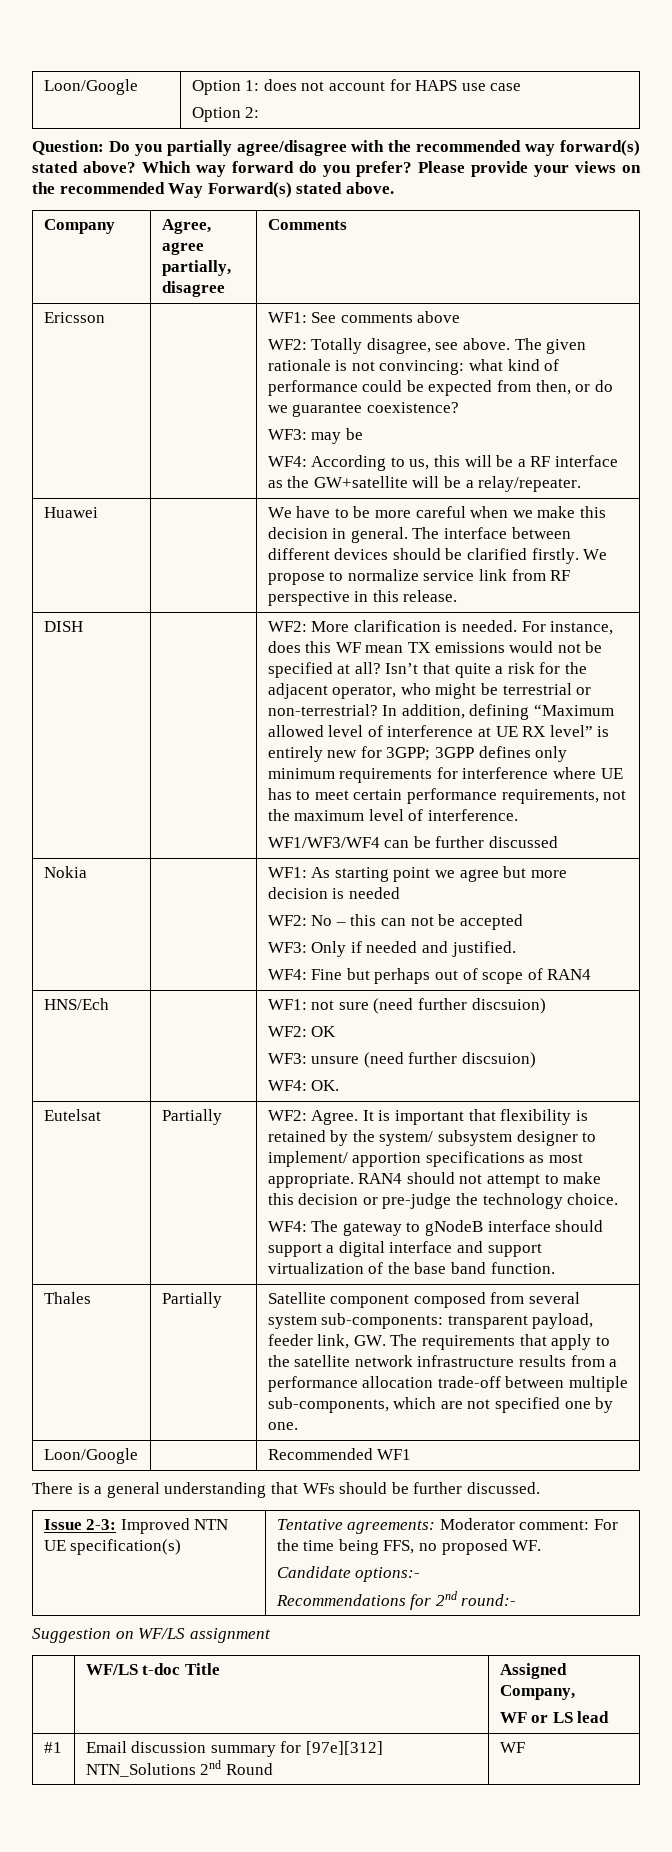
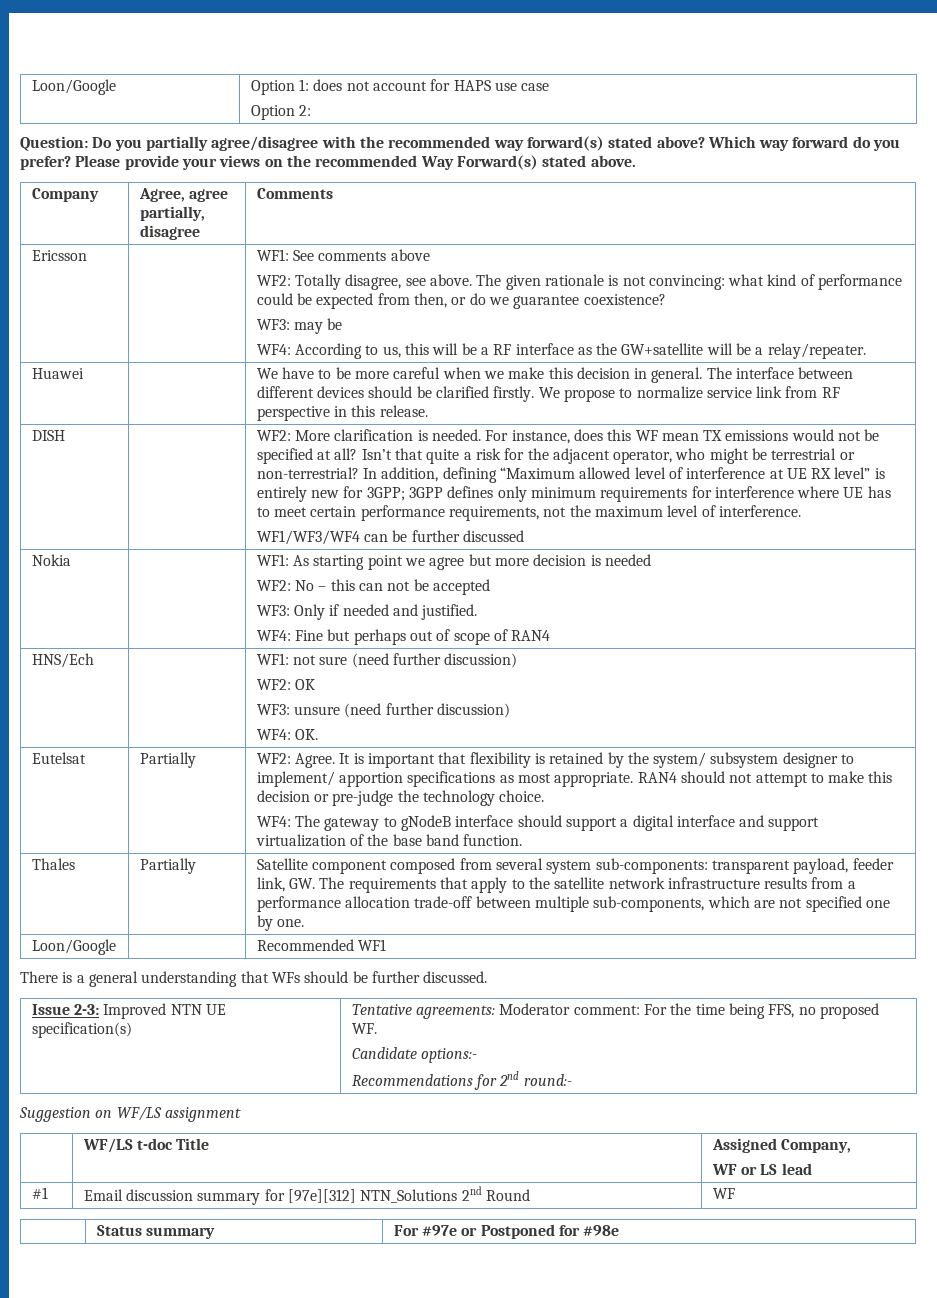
[471,998,546,1014] discsuion) -> [444,653,518,668] discussion)
[461,1052,536,1068] discsuion) -> [436,703,510,718] discussion)
(525, 1747) none -> [96,1225,215,1239] [393,1224,620,1239] // | Status summary | For #97e or Postponed for #98e

